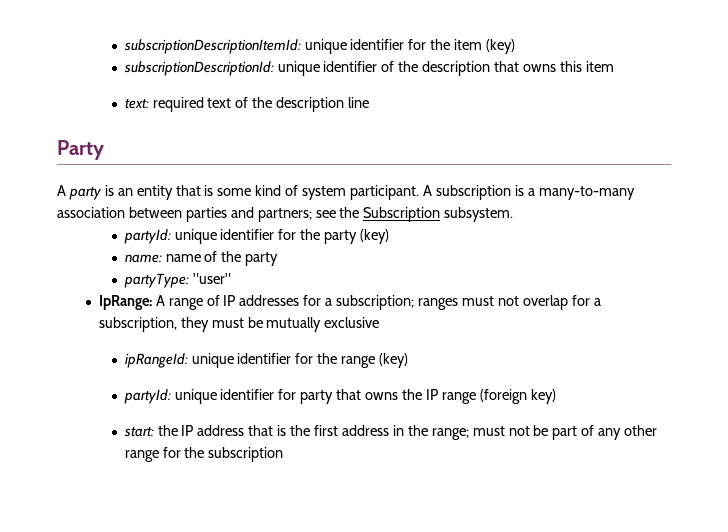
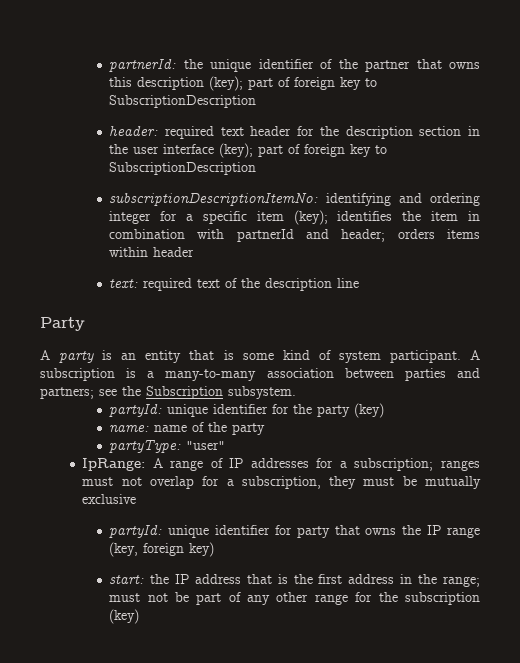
[123,39,516,54] [123,61,274,76] subscriptionDescriptionItemId: unique identifier for the item (key) // subscriptionDescriptionId: -> [109,59,203,72] partnerId: the
[422,61,491,76] description -> [365,60,411,72] partner
[585,61,614,72] item -> [137,76,378,91] [109,95,257,108] [109,126,480,139] [109,143,388,158] [109,162,257,175] [109,192,480,206] [109,210,481,225] [109,229,481,242] [109,247,195,257] description (key); part of foreign key to SubscriptionDescription // header: required text header for the description section in the user interface (key); part of foreign key to SubscriptionDescription // subscriptionDescriptionItemNo: identifying and ordering integer for a specific item (key); identifies the item in combination with partnerId and header; orders items within header
[124,353,409,368] // ipRangeId: unique identifier for the range (key) -> (137, 499) none
[479,389,527,404] (foreign -> [109,542,185,557] (key, foreign
(284, 454) none -> [109,609,140,624] (key)

